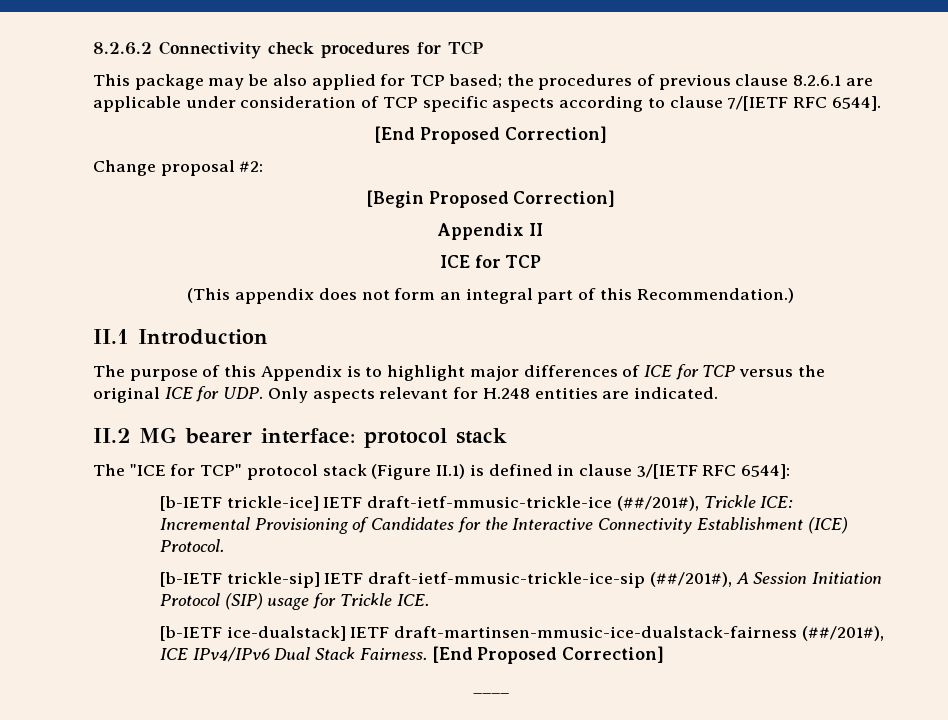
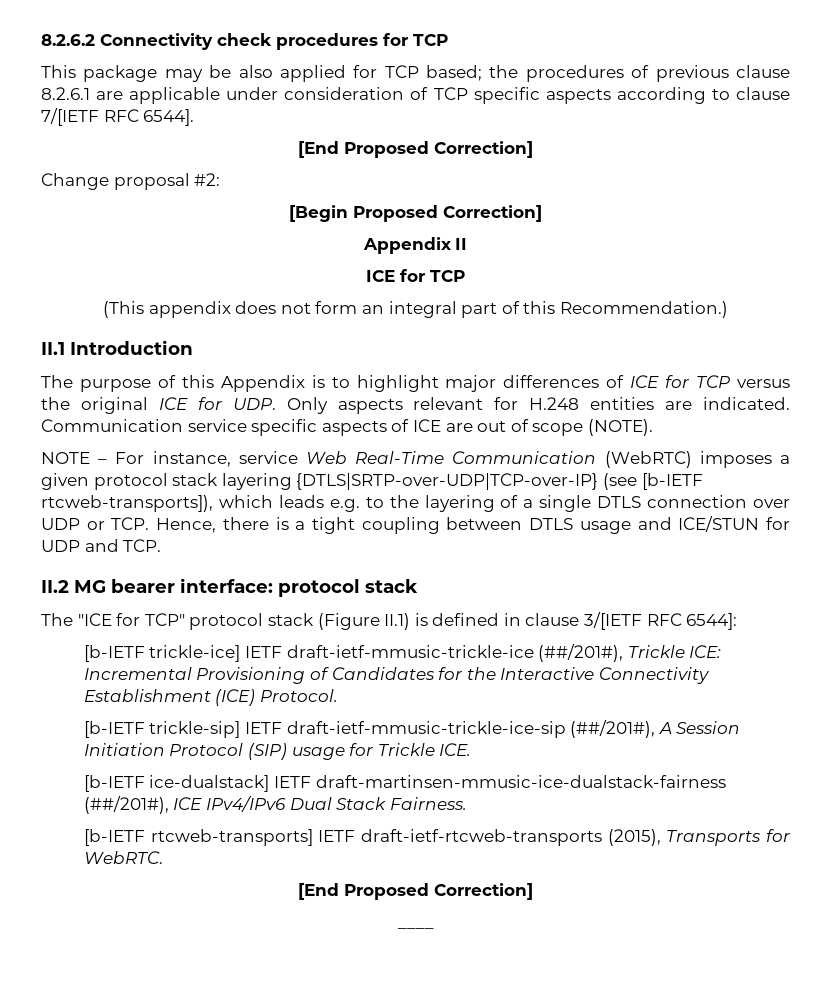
(718, 393) none -> [41,419,653,436] [41,451,791,468] [41,473,703,490] [41,495,790,512] [41,516,790,534] [41,539,162,552] Communication service specific aspects of ICE are out of scope (NOTE). // NOTE – For instance, service Web Real-Time Communication (WebRTC) imposes a given protocol stack layering {DTLS|SRTP-over-UDP|TCP-over-IP} (see [b-IETF rtcweb-transports]), which leads e.g. to the layering of a single DTLS connection over UDP or TCP. Hence, there is a tight coupling between DTLS usage and ICE/STUN for UDP and TCP.
(427, 654) none -> [83,829,792,846] [83,851,163,864] // [b-IETF rtcweb-transports] IETF draft-ietf-rtcweb-transports (2015), Transports for WebRTC. //

